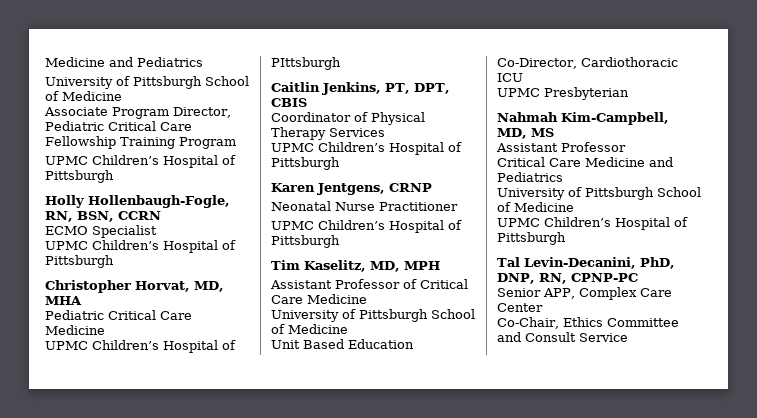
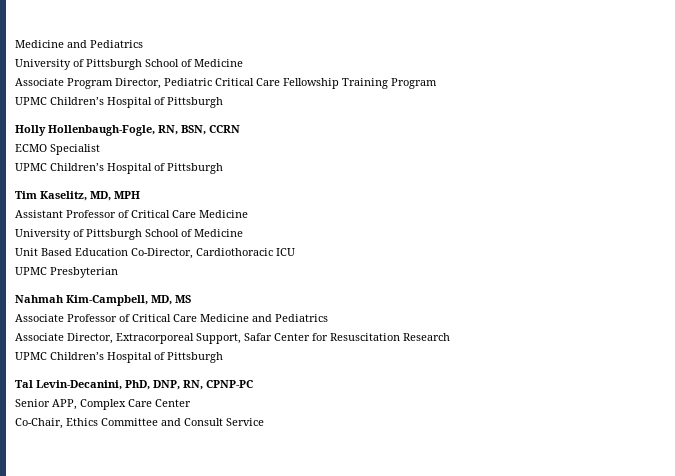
[45,280,224,293] [45,296,82,305] [45,310,192,320] [45,325,105,335] [45,340,236,353] [271,57,341,70] [271,82,450,95] [271,98,307,107] [271,112,425,125] [271,127,385,140] [271,142,462,155] [271,157,340,170] [271,183,432,195] [271,201,458,211] [271,220,462,233] [271,235,340,248] // Christopher Horvat, MD, MHA // Pediatric Critical Care Medicine // UPMC Children’s Hospital of PIttsburgh // Caitlin Jenkins, PT, DPT, CBIS // Coordinator of Physical Therapy Services // UPMC Children’s Hospital of Pittsburgh // Karen Jentgens, CRNP // Neonatal Nurse Practitioner // UPMC Children’s Hospital of Pittsburgh -> (223, 168) none
[496,142,626,152] Assistant Professor // -> [15,314,130,322] Associate Professor of
[497,187,701,200] [497,202,574,212] University of Pittsburgh School of Medicine -> [15,333,450,344] Associate Director, Extracorporeal Support, Safar Center for Resuscitation Research

